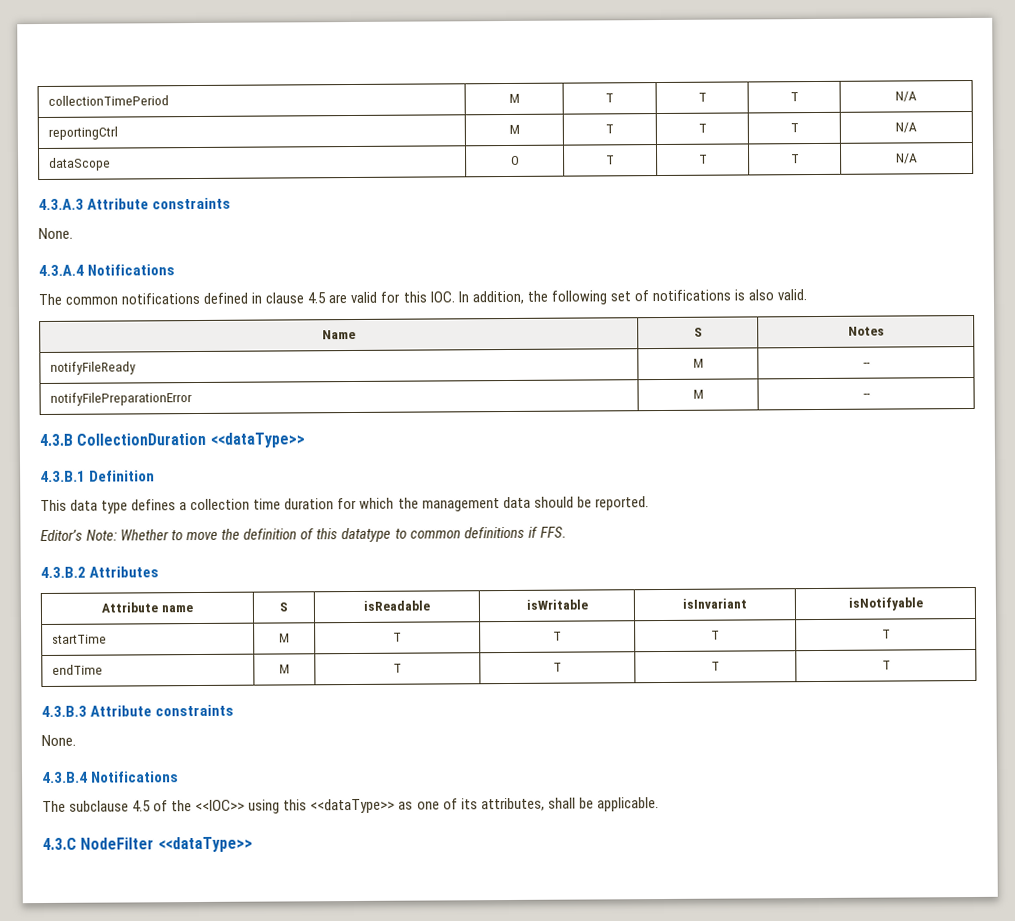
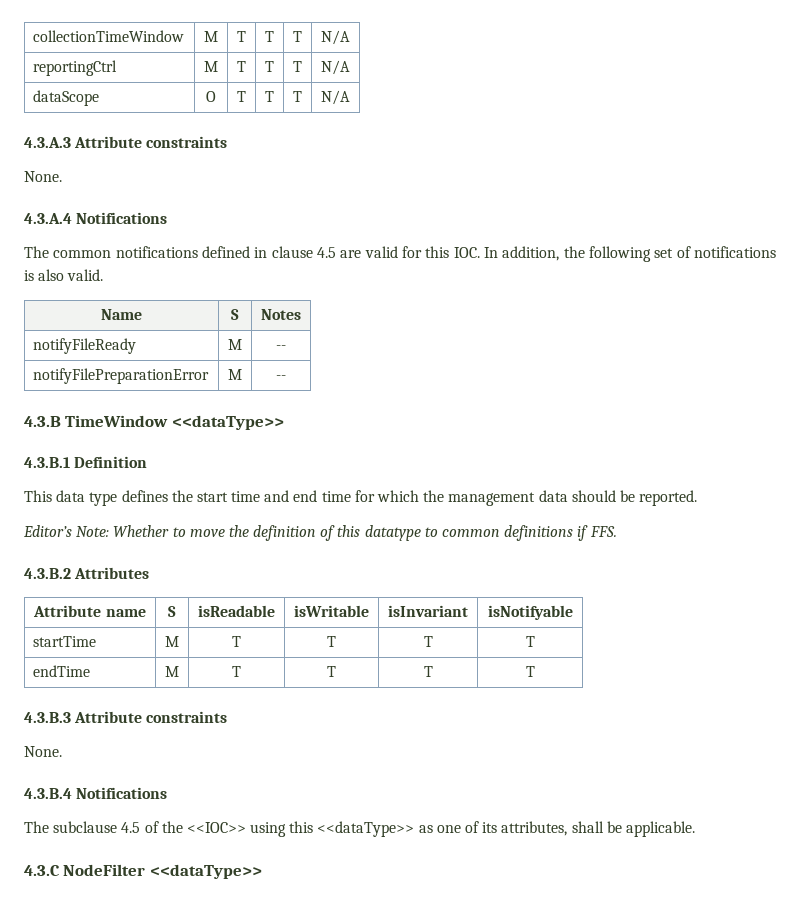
[47,95,169,106] collectionTimePeriod -> [33,30,185,42] collectionTimeWindow
[76,432,207,446] CollectionDuration -> [65,415,169,427] TimeWindow
[179,498,335,511] a collection time duration -> [171,490,351,502] the start time and end time

